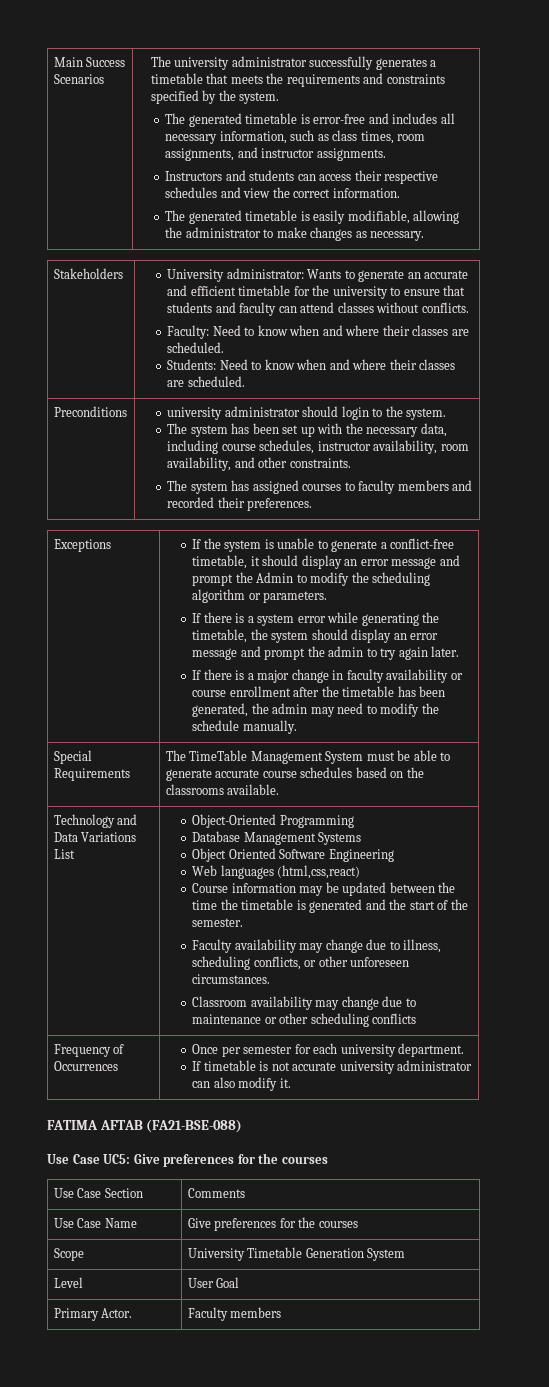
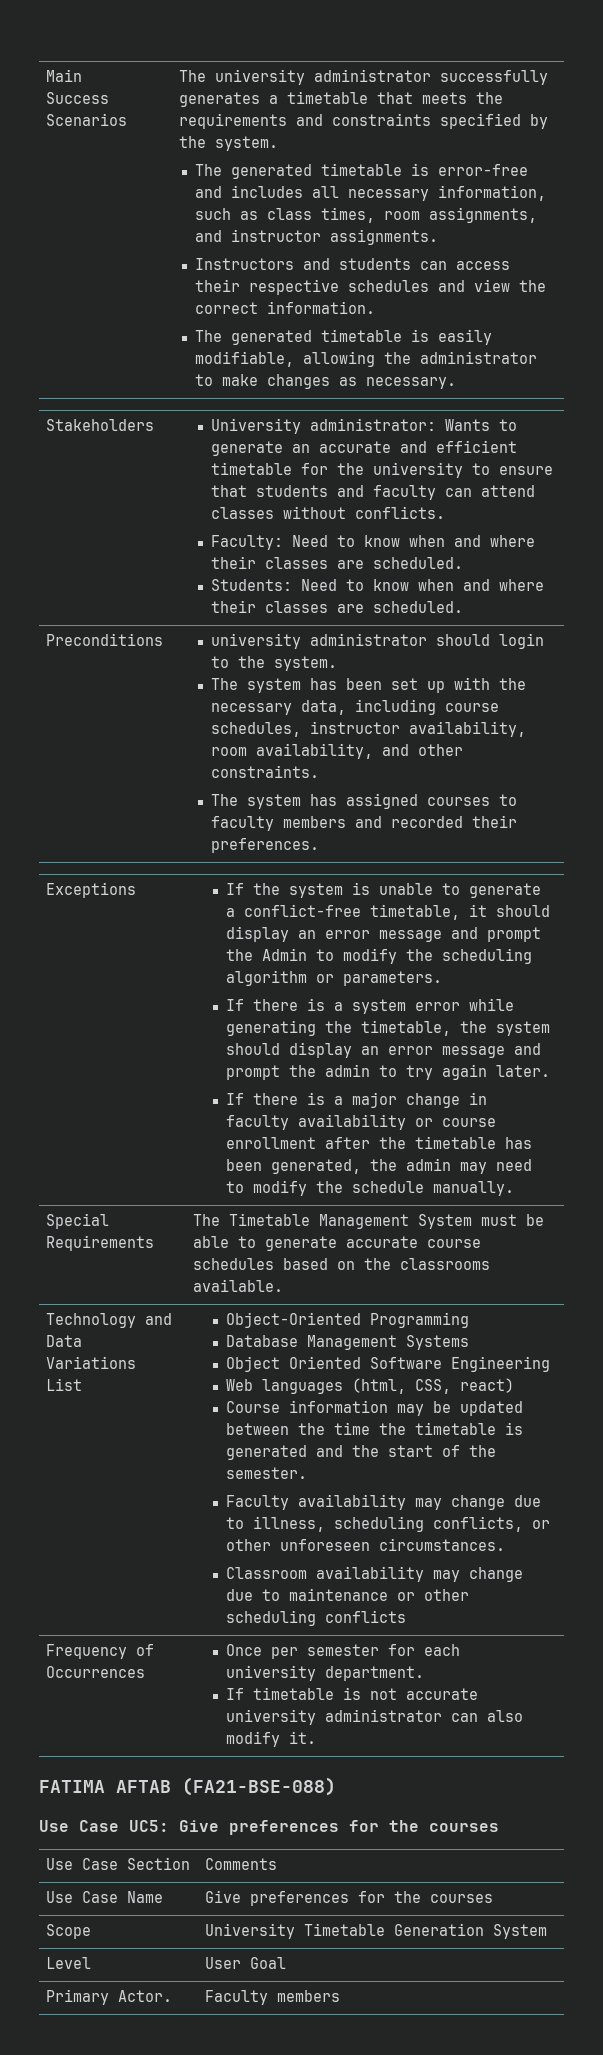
[189,750,248,761] TimeTable -> [229,1213,311,1226] Timetable
[277,865,361,879] (html,css,react) -> [351,1378,514,1394] (html, CSS, react)

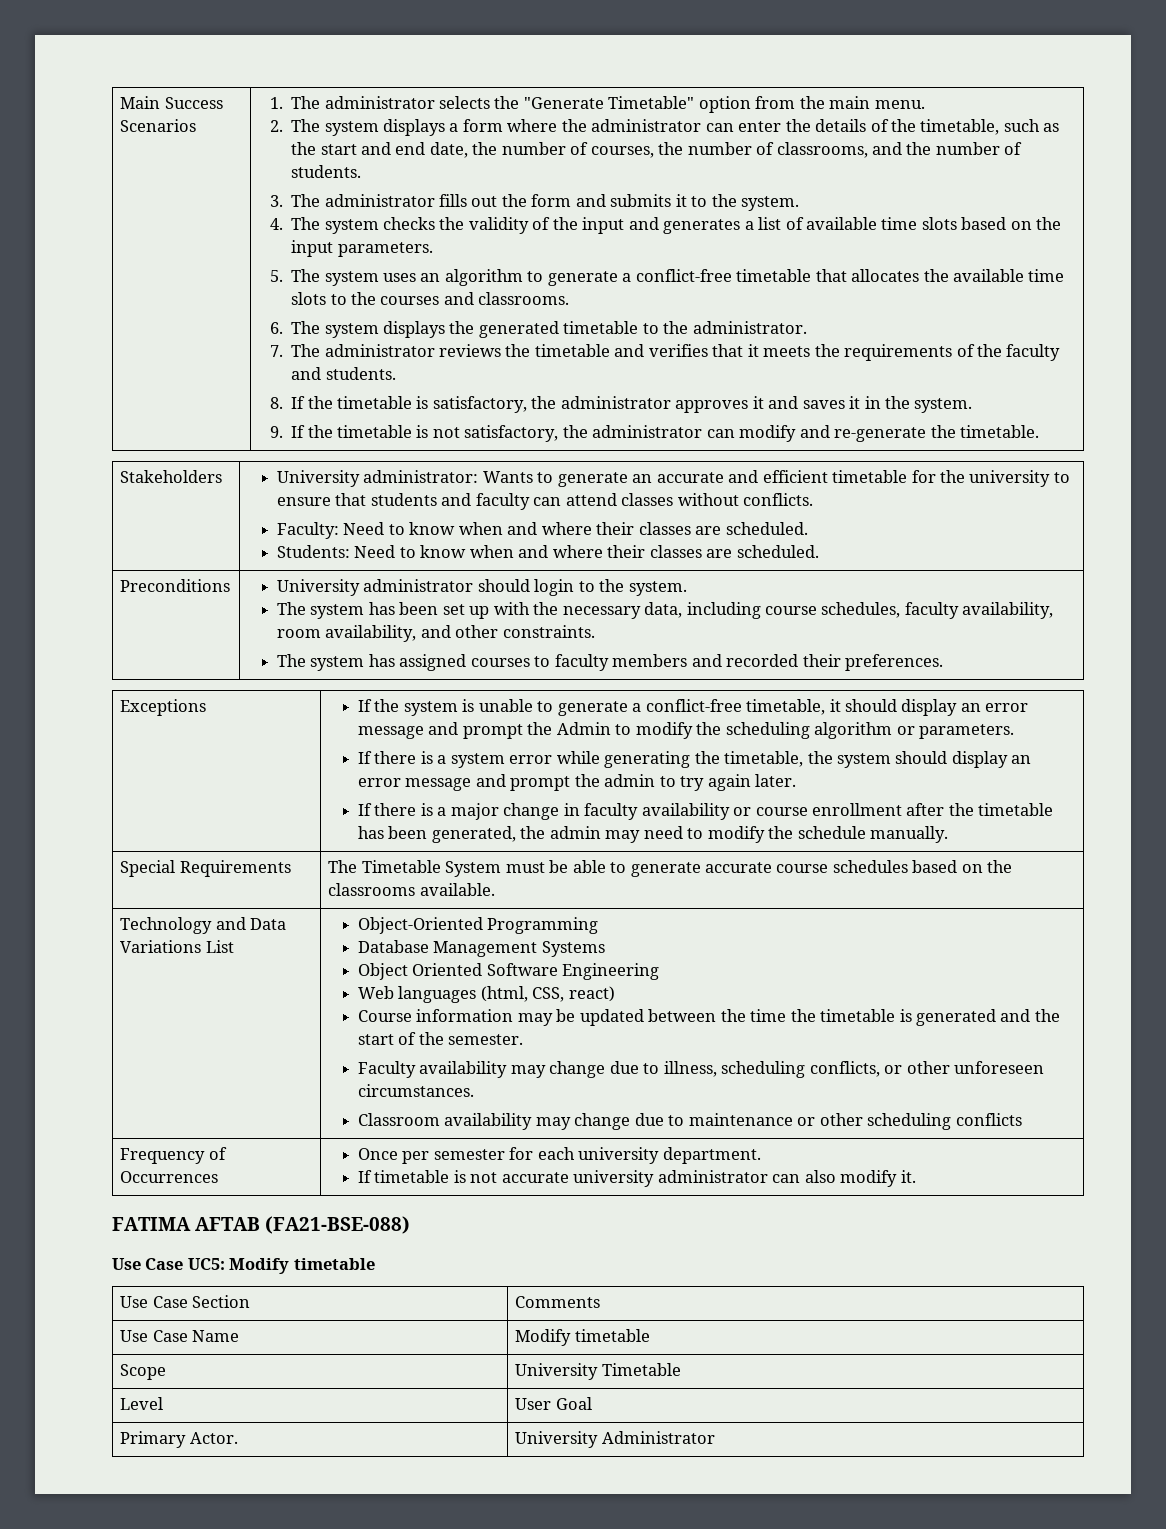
[178,69,548,85] [178,91,503,107] [178,113,548,129] [178,136,278,151] [194,163,528,179] [194,185,546,201] [194,207,537,223] [194,229,438,245] [194,258,510,270] [194,279,546,295] [194,301,375,314] [194,329,492,345] [194,351,537,367] [194,374,456,389] The university administrator successfully generates a timetable that meets the requirements and constraints specified by the system. // The generated timetable is error-free and includes all necessary information, such as class times, room assignments, and instructor assignments. // Instructors and students can access their respective schedules and view the correct information. // The generated timetable is easily modifiable, allowing the administrator to make changes as necessary. -> [269,96,925,113] [269,119,1060,136] [291,142,1023,158] [291,165,362,178] [269,194,800,211] [269,217,1062,234] [291,240,433,257] [269,269,1065,286] [291,292,570,305] [269,321,807,338] [269,344,1061,361] [291,367,396,380] [269,396,973,413] [269,425,1040,442] 1. The administrator selects the "Generate Timetable" option from the main menu. // 2. The system displays a form where the administrator can enter the details of the timetable, such as the start and end date, the number of courses, the number of classrooms, and the number of students. // 3. The administrator fills out the form and submits it to the system. // 4. The system checks the validity of the input and generates a list of available time slots based on the input parameters. // 5. The system uses an algorithm to generate a conflict-free timetable that allocates the available time slots to the courses and classrooms. // 6. The system displays the generated timetable to the administrator. // 7. The administrator reviews the timetable and verifies that it meets the requirements of the faculty and students. // 8. If the timetable is satisfactory, the administrator approves it and saves it in the system. // 9. If the timetable is not satisfactory, the administrator can modify and re-generate the timetable.
[210,633,301,649] university -> [276,579,360,596] University
[309,721,400,734] instructor -> [904,602,959,619] faculty
[319,1214,410,1229] Management -> (441, 866) none
[179,1820,499,1835] Give preferences for the courses -> [229,1258,375,1274] Modify timetable
[205,1890,494,1906] Give preferences for the courses -> [515,1329,650,1346] Modify timetable
[394,1923,548,1939] Generation System -> (681, 1369) none
[205,1990,341,2005] Faculty members -> [515,1431,715,1448] University Administrator

